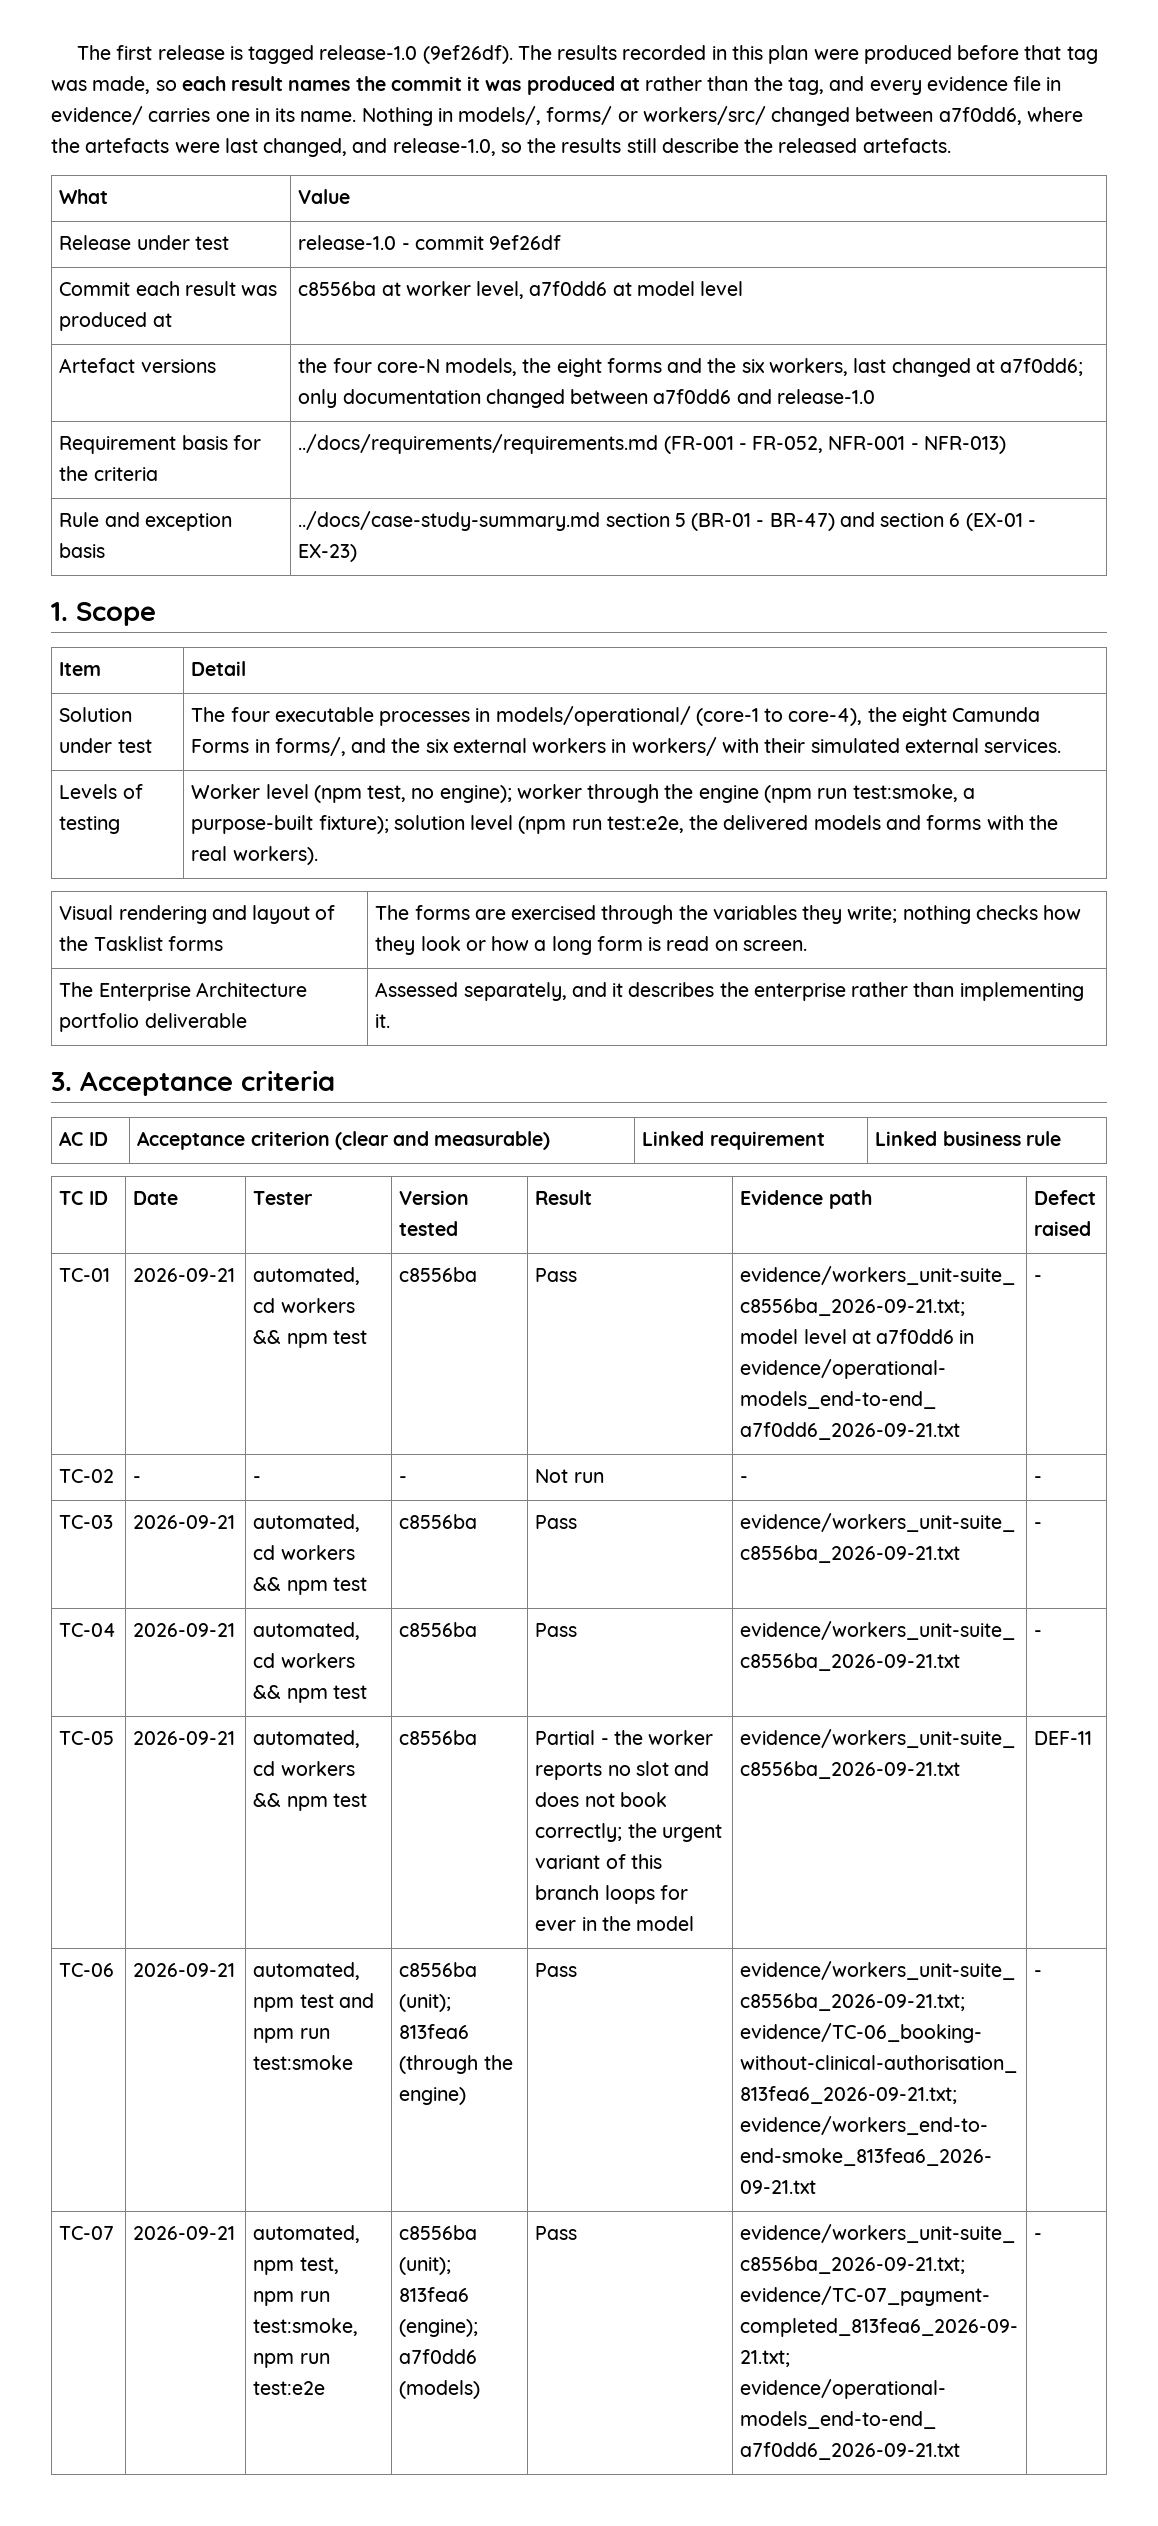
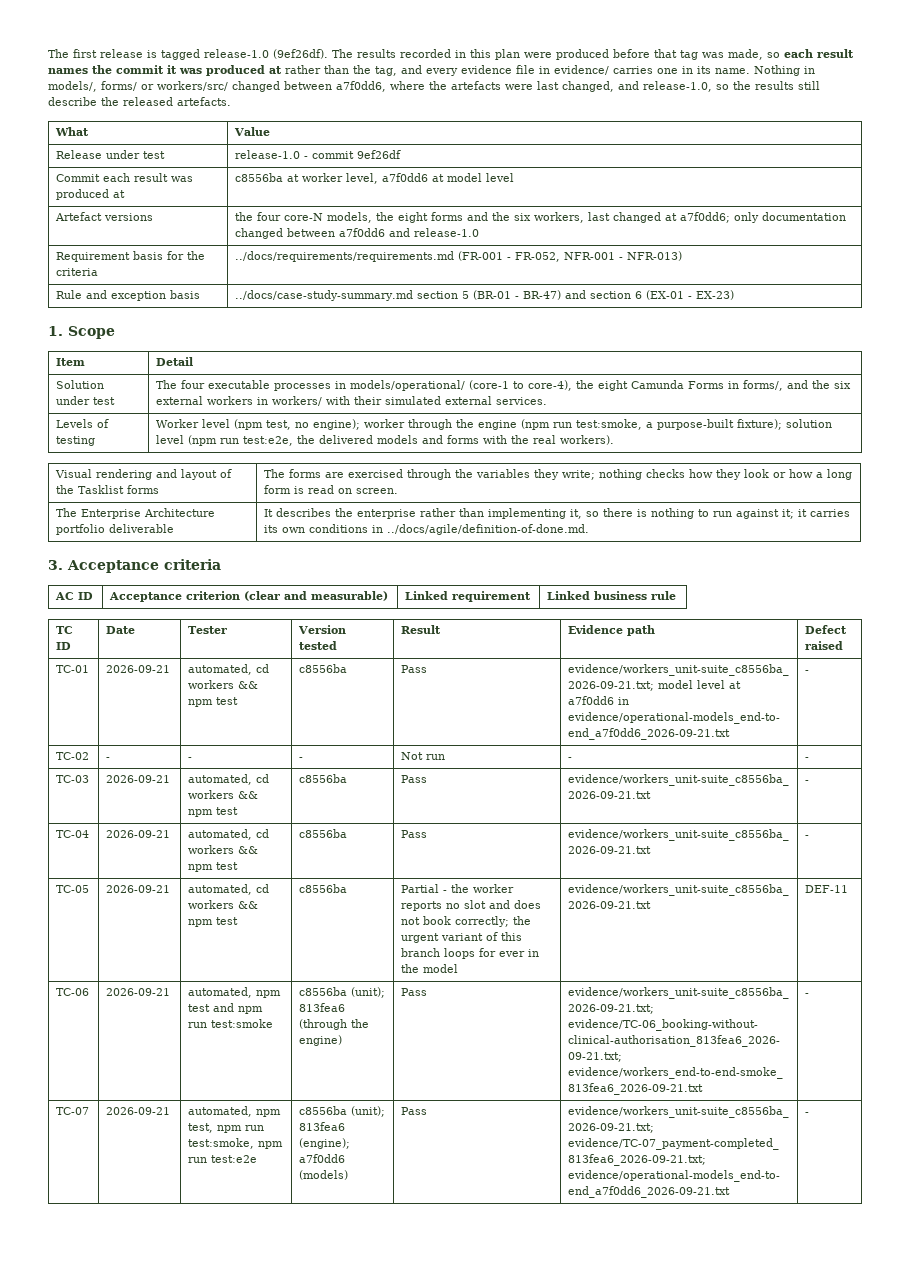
[375,982,624,1001] Assessed separately, and it -> [264,509,274,517] It
[375,1014,391,1028] it. -> [570,508,851,519] [264,524,590,535] it, so there is nothing to run against it; it carries its own conditions in ../docs/agile/definition-of-done.md.

